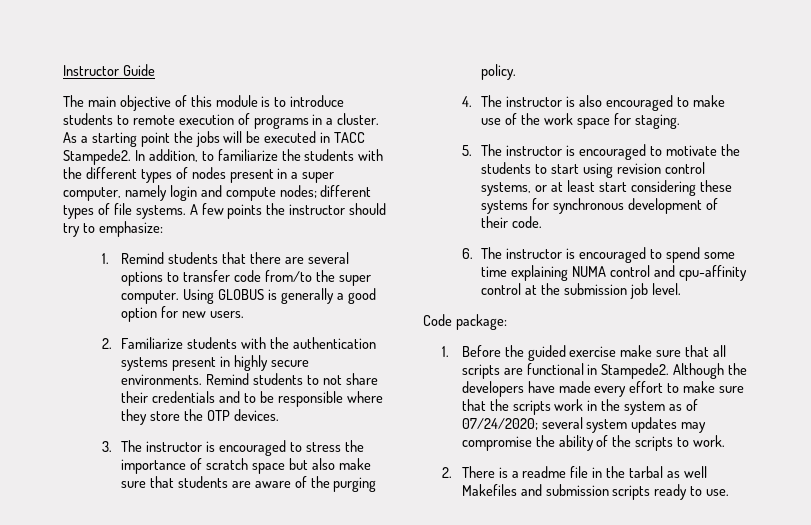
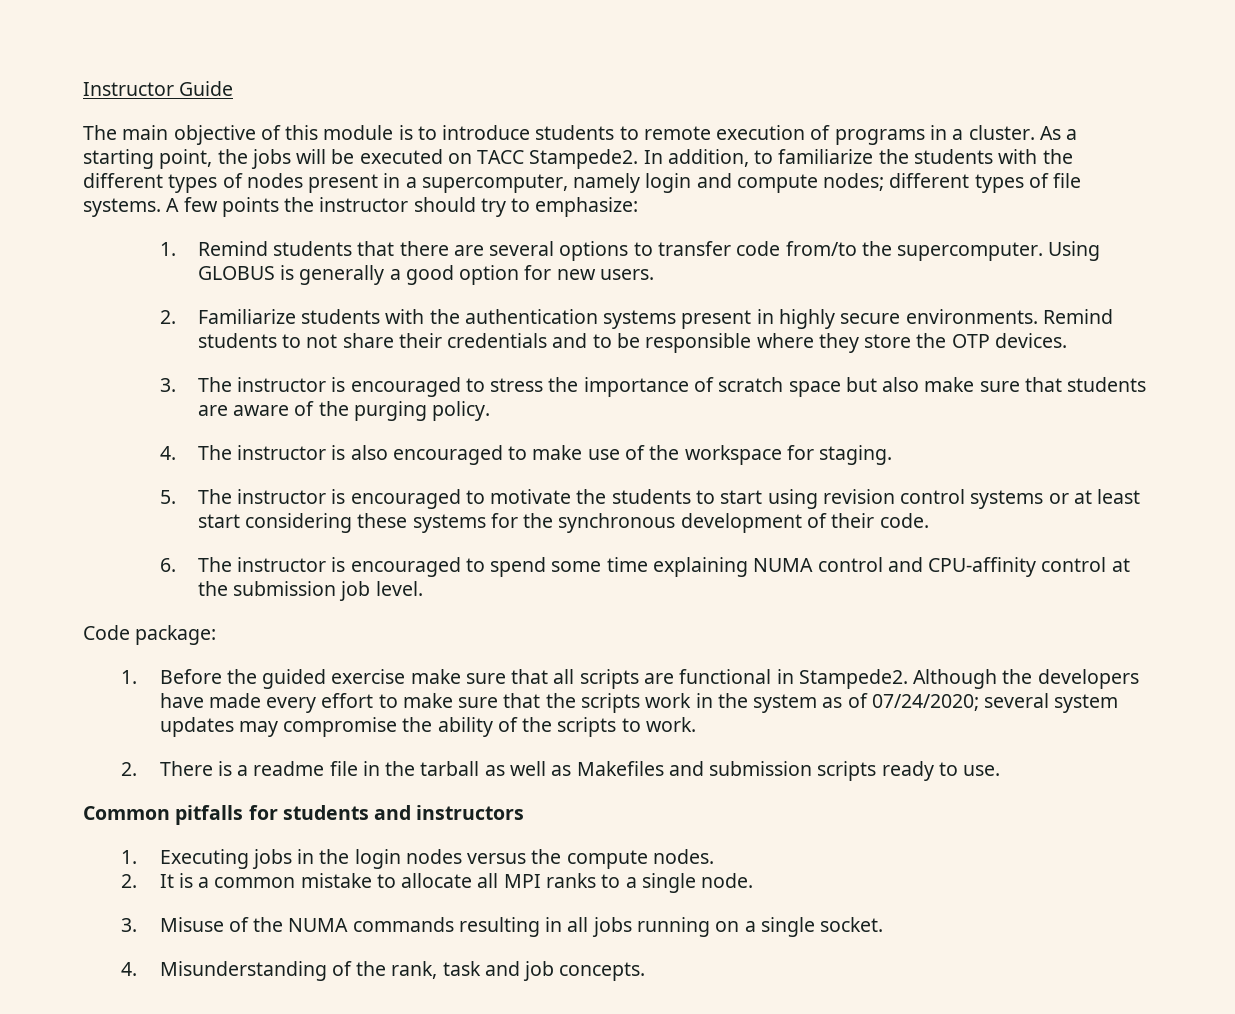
[140,132,170,147] point -> [159,149,213,169] point,
[320,132,331,143] in -> [447,153,472,164] on
[302,172,335,183] [63,187,121,201] super computer, -> [421,174,568,193] supercomputer,
[338,275,371,286] [121,290,180,304] super computer. -> [897,242,1044,261] supercomputer.
[543,113,610,129] work space -> [684,445,782,465] workspace
[481,182,532,196] systems, -> [970,490,1044,509] systems
(549, 204) none -> [523,513,554,528] the
[678,265,747,281] cpu-affinity -> [928,557,1037,577] CPU-affinity
[629,466,664,478] tarbal -> [420,761,480,776] tarball
(707, 472) none -> [551,765,572,776] as
(730, 492) none -> [83,805,525,825] [121,849,714,869] [121,873,754,893] [121,917,884,937] [121,961,646,981] // Common pitfalls for students and instructors // 1. Executing jobs in the login nodes versus the compute nodes. // 2. It is a common mistake to allocate all MPI ranks to a single node. // 3. Misuse of the NUMA commands resulting in all jobs running on a single socket. // 4. Misunderstanding of the rank, task and job concepts.

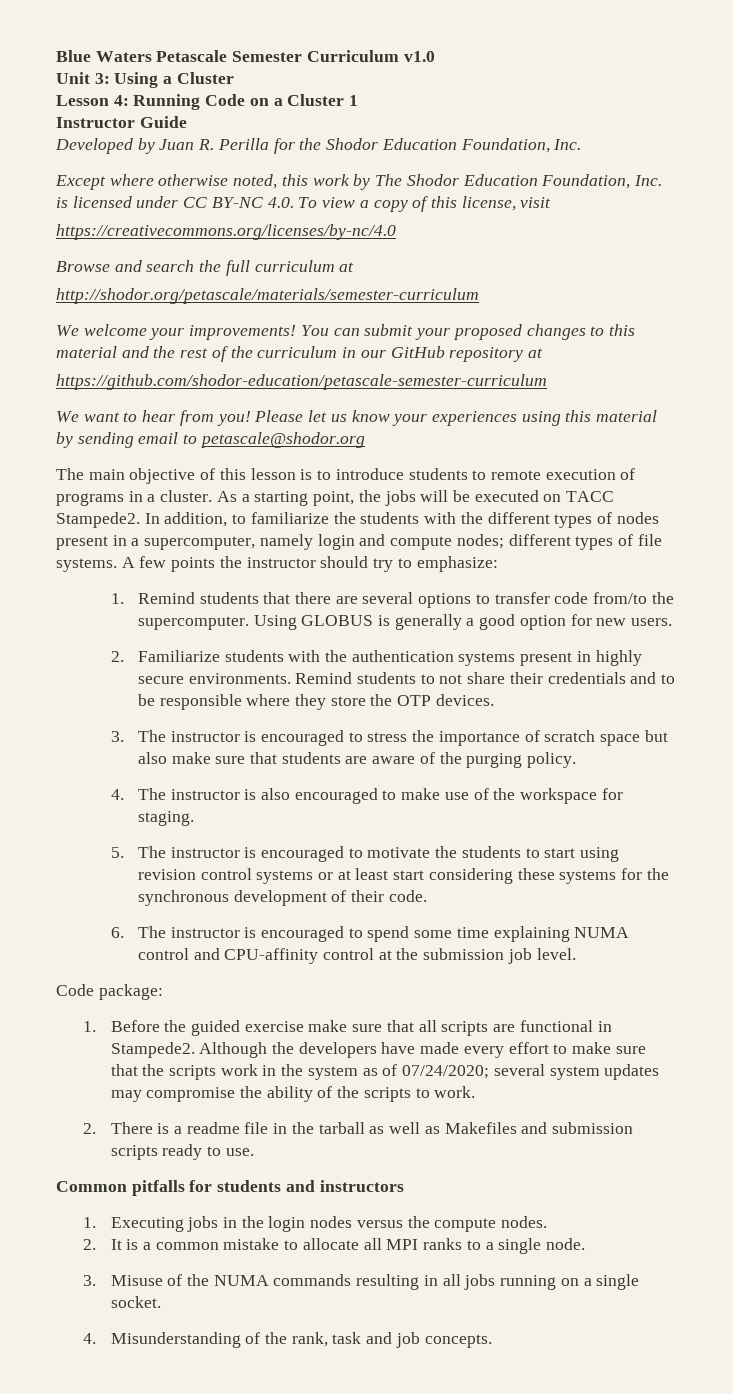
[83,81,234,96] Instructor Guide -> [56,50,435,62] [56,72,234,88] [56,94,359,110] [56,116,187,128] [55,138,582,154] [55,174,662,190] [56,196,552,212] [56,224,396,240] [56,260,355,276] [56,288,479,304] [56,324,635,340] [56,346,543,362] [56,374,547,390] [56,410,658,426] [56,432,365,448] Blue Waters Petascale Semester Curriculum v1.0 // Unit 3: Using a Cluster // Lesson 4: Running Code on a Cluster 1 // Instructor Guide // Developed by Juan R. Perilla for the Shodor Education Foundation, Inc. // Except where otherwise noted, this work by The Shodor Education Foundation, Inc. is licensed under CC BY-NC 4.0. To view a copy of this license, visit // https://creativecommons.org/licenses/by-nc/4.0 // Browse and search the full curriculum at // http://shodor.org/petascale/materials/semester-curriculum // We welcome your improvements! You can submit your proposed changes to this material and the rest of the curriculum in our GitHub repository at // https://github.com/shodor-education/petascale-semester-curriculum // We want to hear from you! Please let us know your experiences using this material by sending email to petascale@shodor.org
[323,125,394,140] module -> [250,468,296,480] lesson

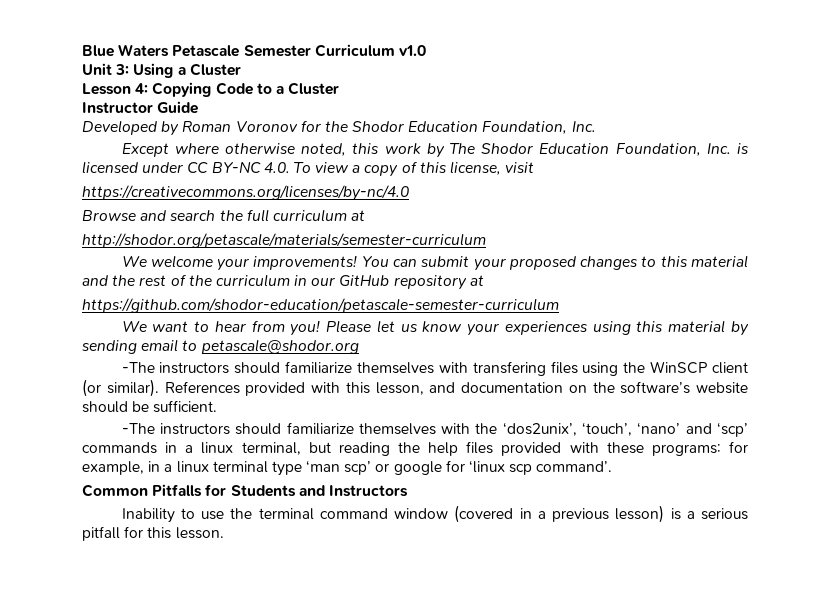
[133,94,359,110] Running Code on a Cluster 1 -> [152,82,340,97] Copying Code to a Cluster
[159,138,269,150] Juan R. Perilla -> [182,121,298,132] Roman Voronov
[56,468,636,484] [56,490,615,506] [56,512,659,528] [56,534,662,550] [56,556,498,572] [110,592,674,608] [137,614,673,630] [110,650,642,666] [137,672,676,684] [137,694,494,710] [110,730,668,746] [137,752,577,768] [110,788,623,804] [137,811,194,826] [110,846,620,862] [137,868,669,884] [137,890,427,906] [110,926,630,942] [137,948,576,964] [56,984,163,1000] [83,1020,612,1036] [110,1042,646,1058] [110,1064,660,1080] [110,1086,476,1102] [83,1122,634,1134] [110,1144,254,1160] [56,1180,404,1196] [83,1216,548,1232] [83,1238,586,1254] [83,1274,640,1290] [110,1296,161,1308] [83,1332,492,1348] The main objective of this lesson is to introduce students to remote execution of programs in a cluster. As a starting point, the jobs will be executed on TACC Stampede2. In addition, to familiarize the students with the different types of nodes present in a supercomputer, namely login and compute nodes; different types of file systems. A few points the instructor should try to emphasize: // 1. Remind students that there are several options to transfer code from/to the supercomputer. Using GLOBUS is generally a good option for new users. // 2. Familiarize students with the authentication systems present in highly secure environments. Remind students to not share their credentials and to be responsible where they store the OTP devices. // 3. The instructor is encouraged to stress the importance of scratch space but also make sure that students are aware of the purging policy. // 4. The instructor is also encouraged to make use of the workspace for staging. // 5. The instructor is encouraged to motivate the students to start using revision control systems or at least start considering these systems for the synchronous development of their code. // 6. The instructor is encouraged to spend some time explaining NUMA control and CPU-affinity control at the submission job level. // Code package: // 1. Before the guided exercise make sure that all scripts are functional in Stampede2. Although the developers have made every effort to make sure that the scripts work in the system as of 07/24/2020; several system updates may compromise the ability of the scripts to work. // 2. There is a readme file in the tarball as well as Makefiles and submission scripts ready to use. // Common pitfalls for students and instructors // 1. Executing jobs in the login nodes versus the compute nodes. // 2. It is a common mistake to allocate all MPI ranks to a single node. // 3. Misuse of the NUMA commands resulting in all jobs running on a single socket. // 4. Misunderstanding of the rank, task and job concepts. -> [121,361,748,376] [82,379,748,397] [82,400,218,413] [121,422,748,437] [82,441,748,456] [82,460,613,476] [82,484,408,497] [121,505,748,523] [82,526,224,541] -The instructors should familiarize themselves with transfering files using the WinSCP client (or similar). References provided with this lesson, and documentation on the software’s website should be sufficient. // -The instructors should familiarize themselves with the ‘dos2unix’, ‘touch’, ‘nano’ and ‘scp’ commands in a linux terminal, but reading the help files provided with these programs: for example, in a linux terminal type ‘man scp’ or google for ‘linux scp command’. // Common Pitfalls for Students and Instructors // Inability to use the terminal command window (covered in a previous lesson) is a serious pitfall for this lesson.

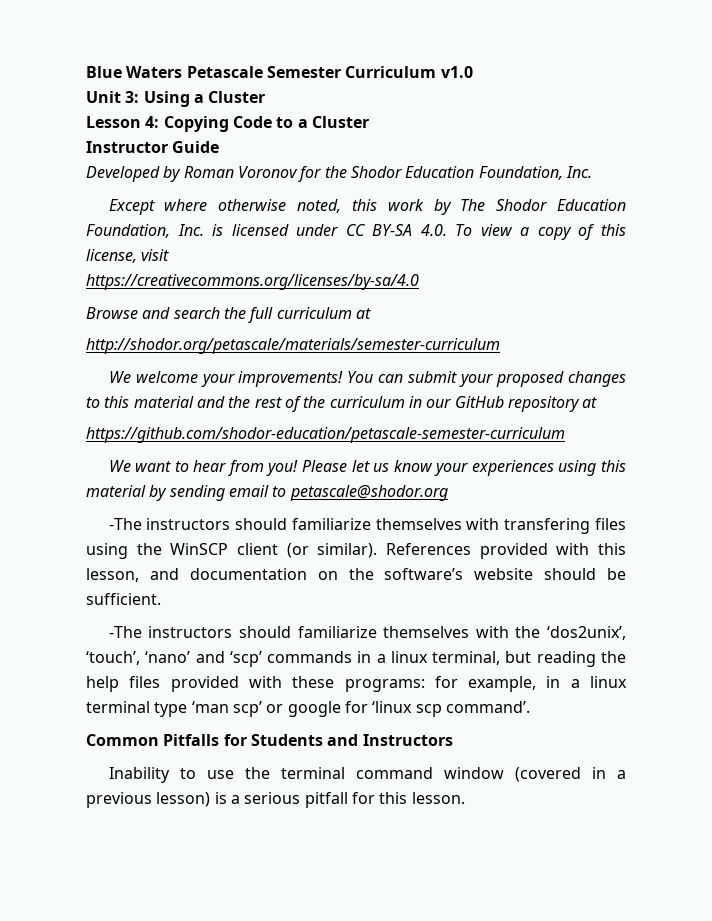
[211,161,261,174] BY-NC -> [372,224,413,236] BY-SA
[82,185,409,201] https://creativecommons.org/licenses/by-nc/4.0 -> [86,274,419,290] https://creativecommons.org/licenses/by-sa/4.0

